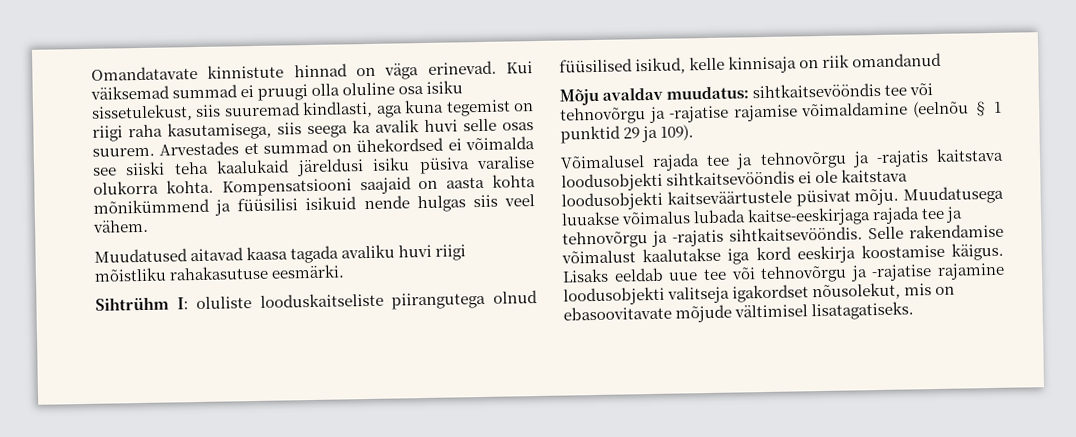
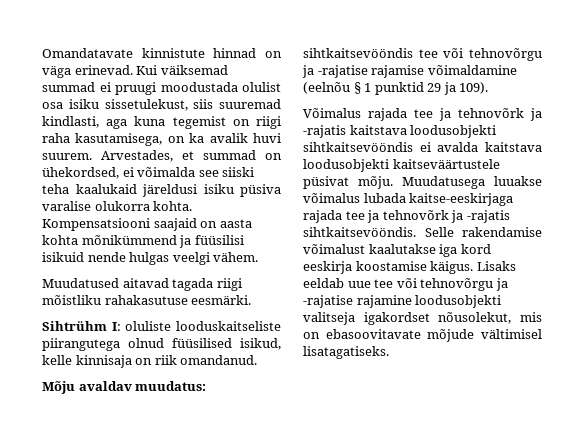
[311,82,396,96] olla oluline -> [160,82,281,92] moodustada olulist
[277,122,348,139] siis seega -> [167,136,185,143] on
[463,118,534,132] [92,141,240,157] selle osas suurem. Arvestades -> [42,150,173,162] suurem. Arvestades,
[356,137,445,153] ühekordsed -> [42,167,119,179] ühekordsed,
[472,194,536,208] siis veel -> [172,252,210,265] veelgi
[246,244,433,264] kaasa tagada avaliku huvi -> [172,278,214,291] tagada
[852,52,943,68] omandanud -> [180,355,258,365] omandanud.
[560,151,847,171] Võimalusel rajada tee ja tehnovõrgu -> [303,108,524,121] Võimalus rajada tee ja tehnovõrk
[815,170,839,184] ole -> [437,142,479,152] avalda
[562,231,648,249] tehnovõrgu -> [382,210,449,220] tehnovõrk

